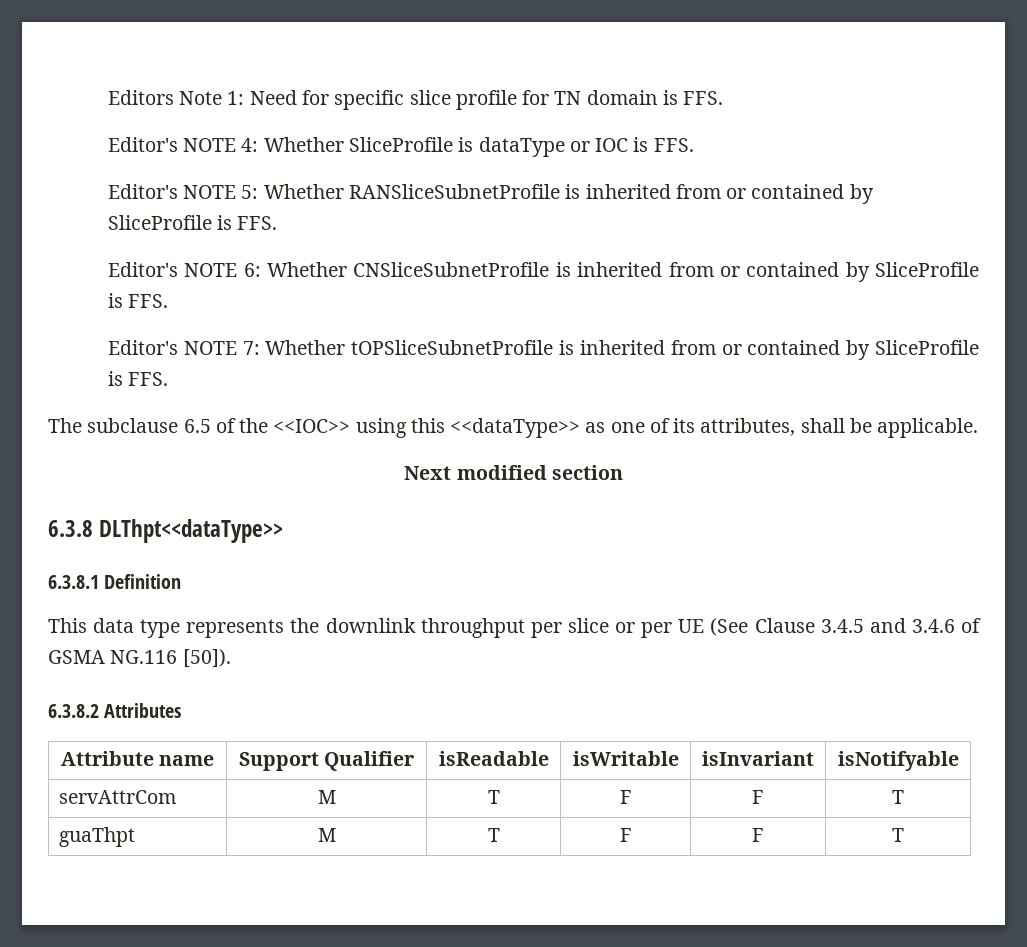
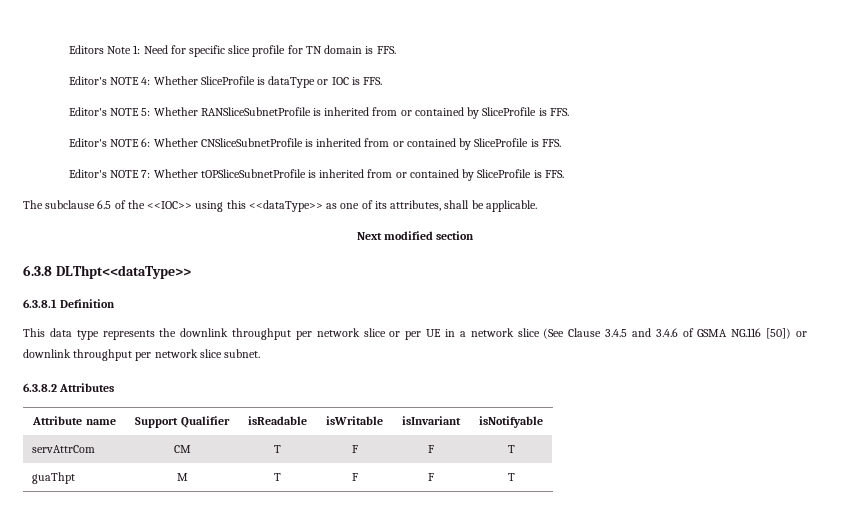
(562, 630) none -> [316,328,360,337] network
(705, 626) none -> [445,328,540,337] in a network slice
[182,649,231,668] [50]). -> [766,328,807,339] [23,349,261,361] [50]) or downlink throughput per network slice subnet.
[317,790,336,804] M -> [173,445,191,453] CM

